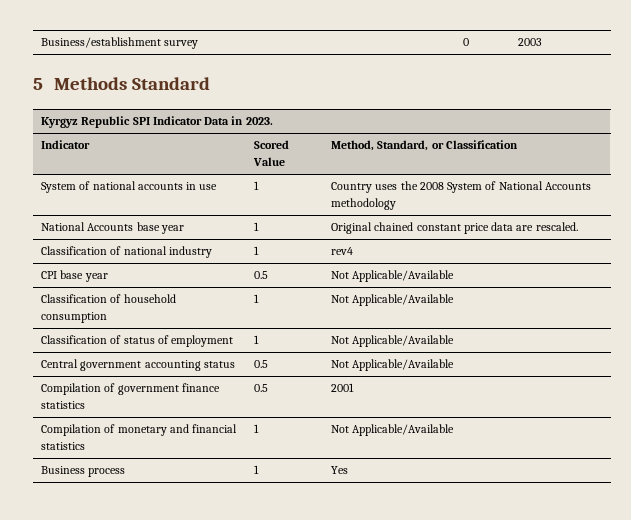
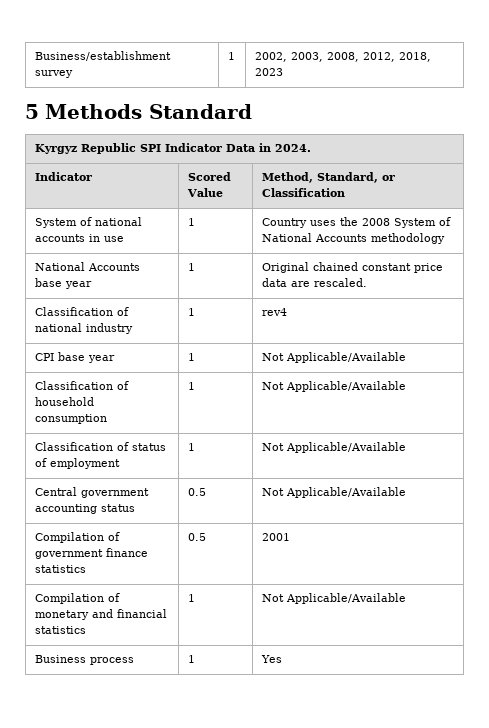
[463,38,470,46] [518,38,543,46] 0 | 2003 -> [227,52,235,60] [254,52,431,62] [254,68,283,76] 1 | 2002, 2003, 2008, 2012, 2018, 2023
[245,117,273,125] 2023. -> [274,144,311,152] 2024.
[254,271,269,279] 0.5 -> [187,353,195,361] 1

